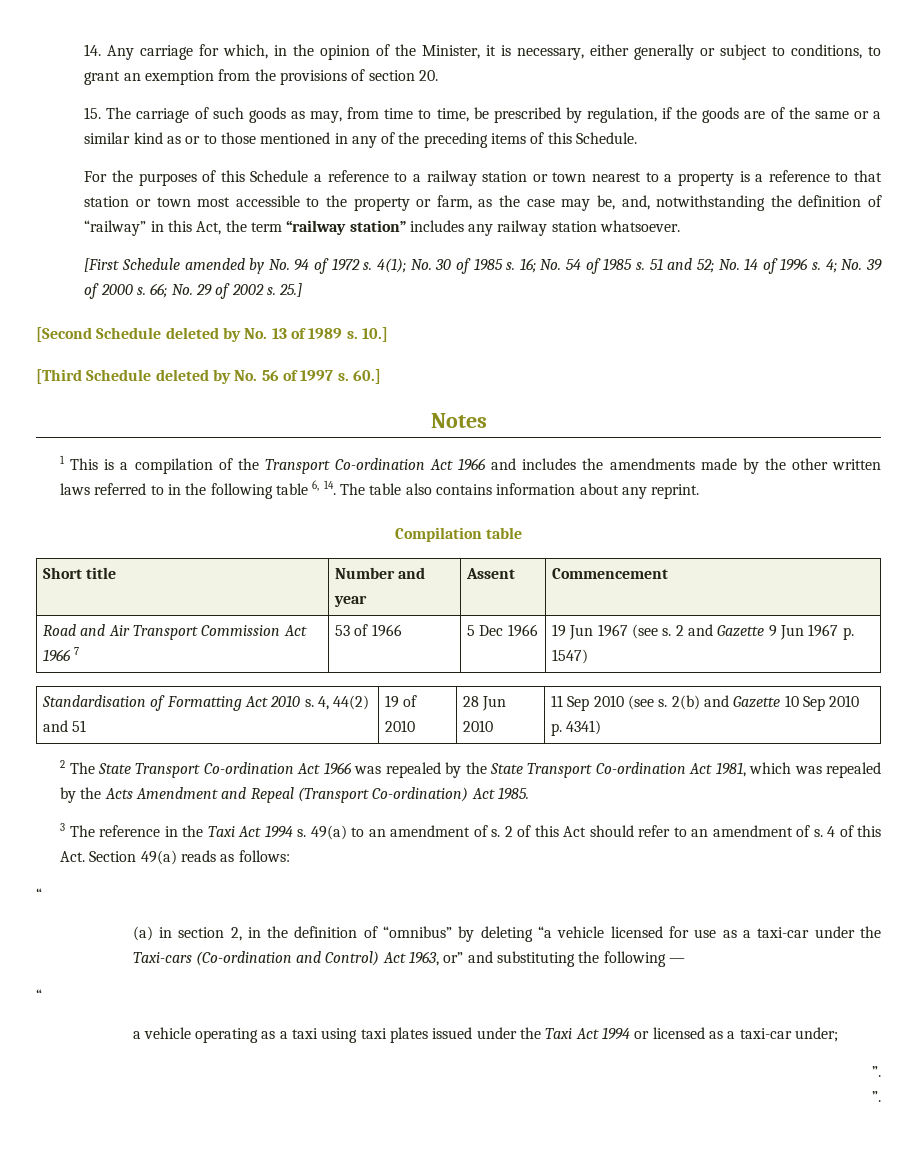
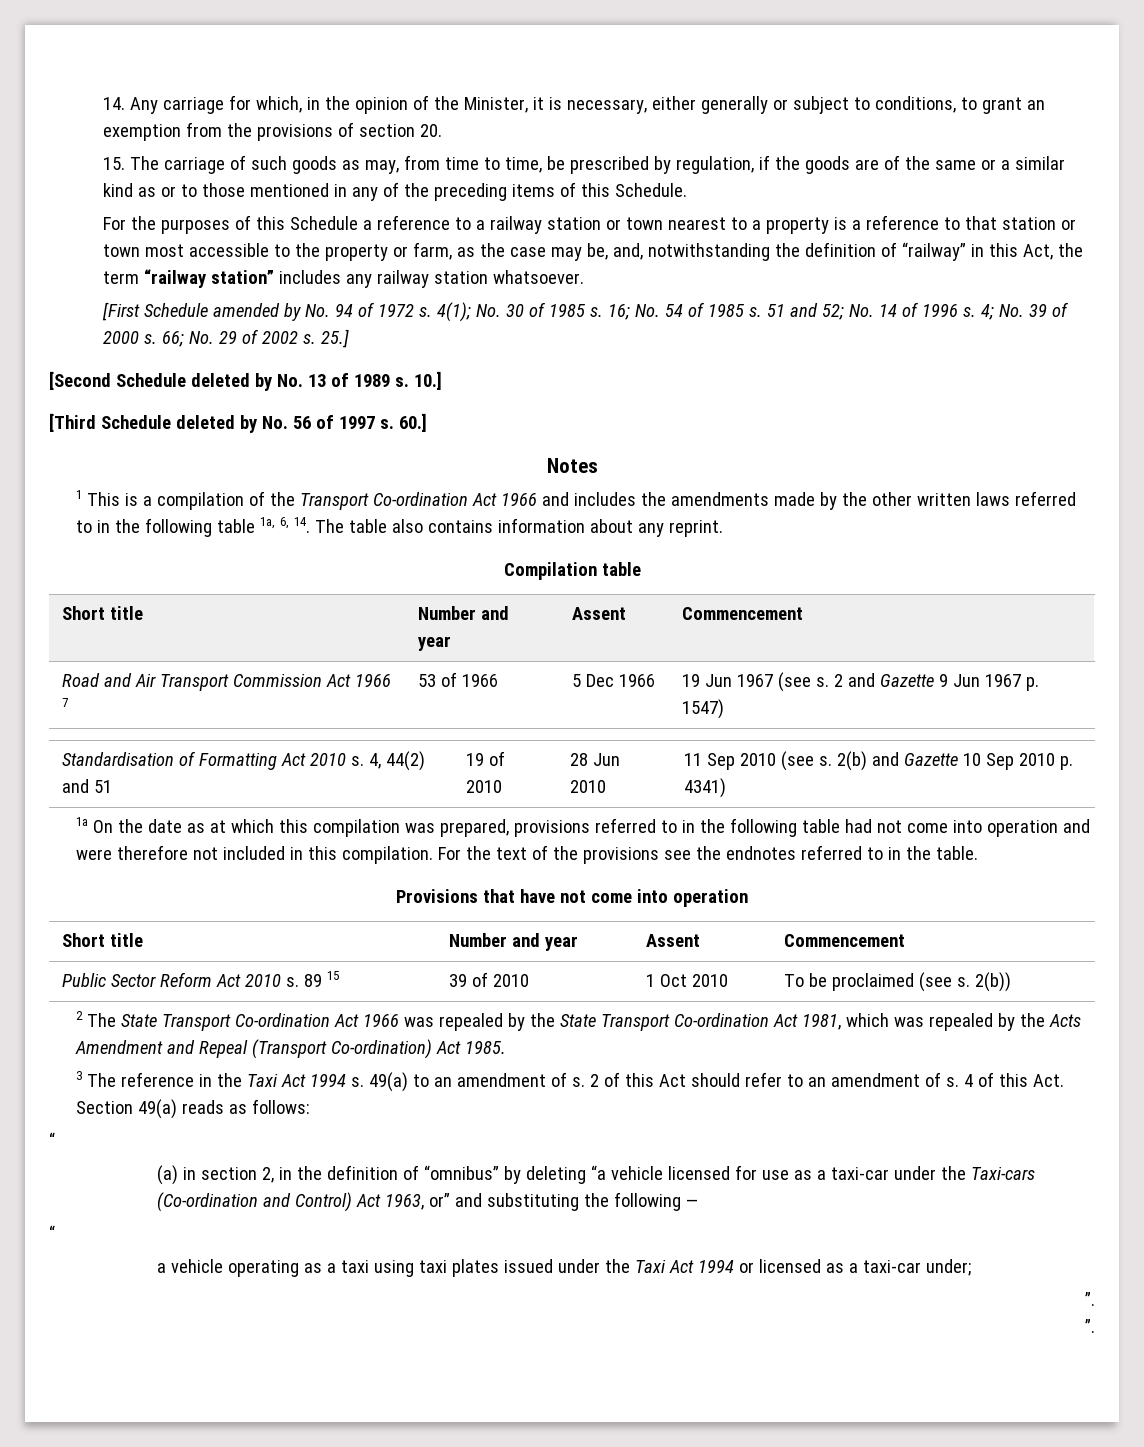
(309, 489) none -> [260,517,276,529] 1a,
(602, 727) none -> [76,817,1090,837] [76,845,978,864] [396,889,748,907] [62,933,144,947] [449,933,579,951] [646,934,701,947] [784,934,906,947] [62,971,340,987] [449,972,530,987] [646,974,729,987] [784,972,1012,992] // 1a On the date as at which this compilation was prepared, provisions referred to in the following table had not come into operation and were therefore not included in this compilation. For the text of the provisions see the endnotes referred to in the table. // Provisions that have not come into operation // Short title | Number and year | Assent | Commencement // Public Sector Reform Act 2010 s. 89 15 | 39 of 2010 | 1 Oct 2010 | To be proclaimed (see s. 2(b))

